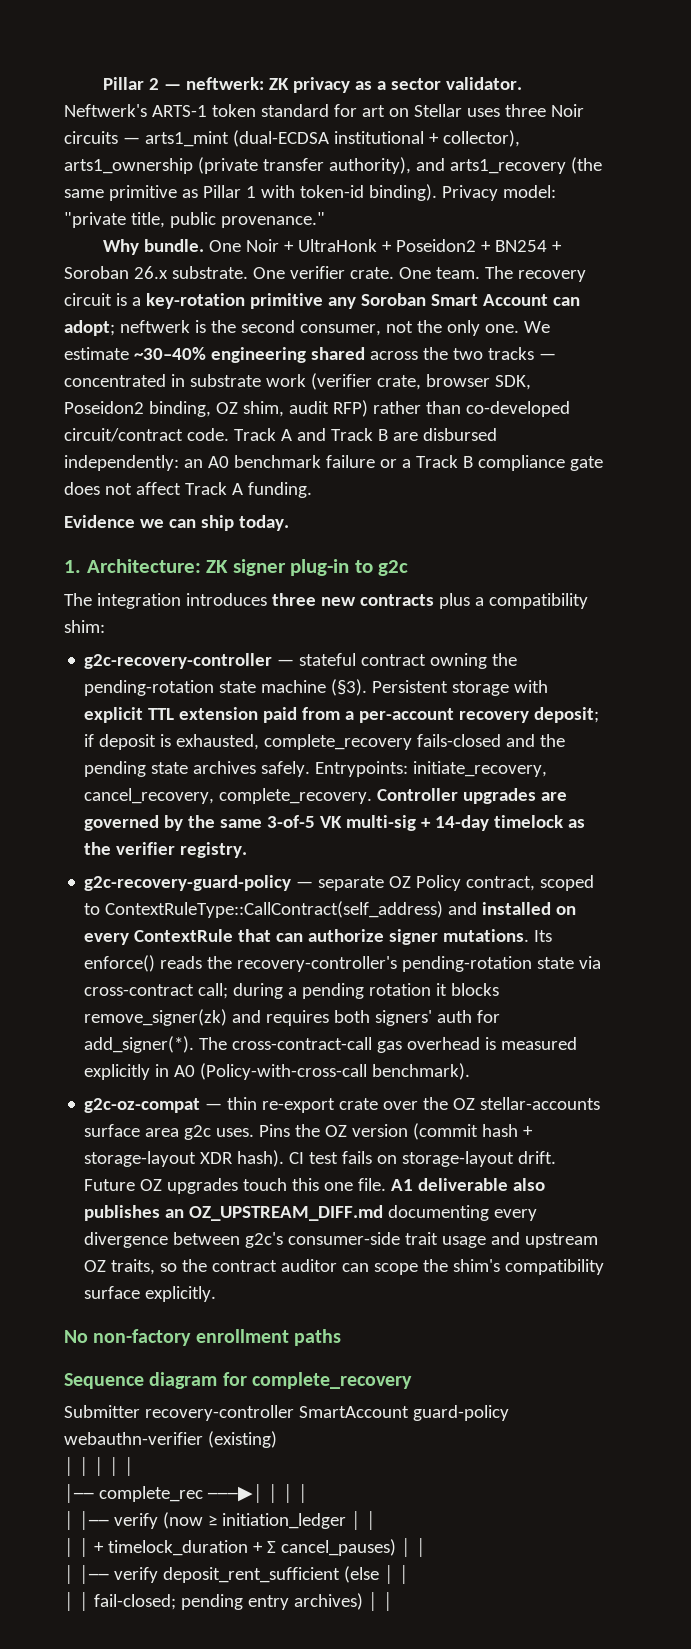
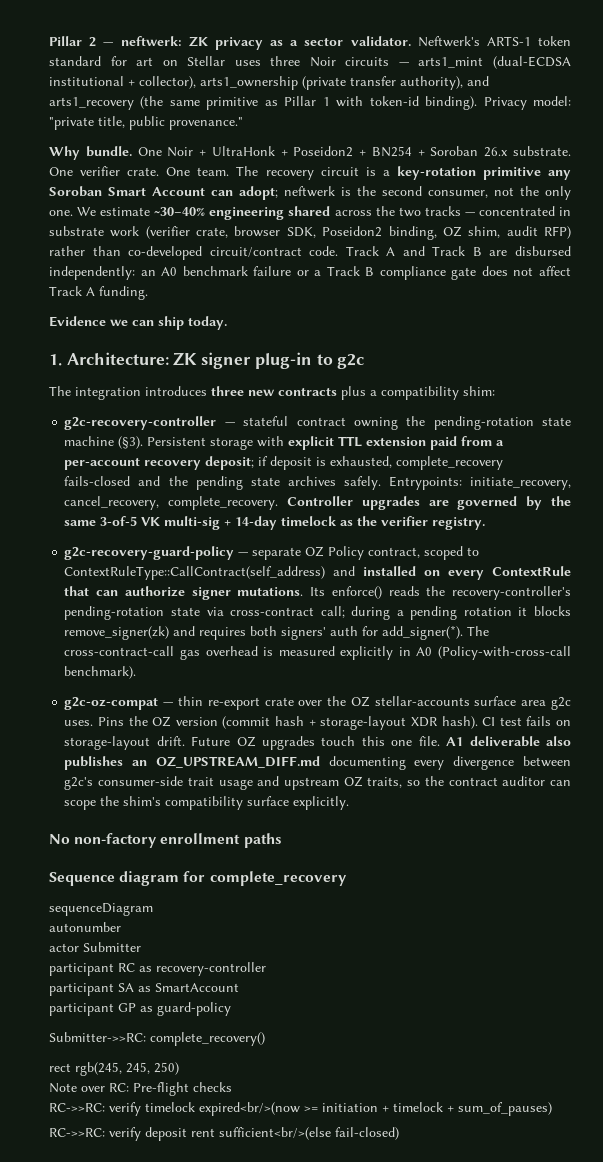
[64,1405,509,1421] [64,1431,277,1448] [64,1457,134,1476] [64,1484,308,1503] [64,1511,376,1530] [64,1538,426,1557] [64,1565,409,1584] [64,1592,393,1611] Submitter recovery-controller SmartAccount guard-policy webauthn-verifier (existing) // │ │ │ │ │ // │── complete_rec ───▶│ │ │ │ // │ │── verify (now ≥ initiation_ledger │ │ // │ │ + timelock_duration + Σ cancel_pauses) │ │ // │ │── verify deposit_rent_sufficient (else │ │ // │ │ fail-closed; pending entry archives) │ │ -> [49,903,153,916] [49,922,121,932] [49,942,141,952] [49,962,266,976] [49,983,239,996] [49,1002,231,1016] [49,1032,265,1046] [49,1062,179,1076] [49,1082,232,1096] [49,1102,552,1116] [49,1127,399,1141] sequenceDiagram // autonumber // actor Submitter // participant RC as recovery-controller // participant SA as SmartAccount // participant GP as guard-policy // Submitter->>RC: complete_recovery() // rect rgb(245, 245, 250) // Note over RC: Pre-flight checks // RC->>RC: verify timelock expired<br/>(now >= initiation + timelock + sum_of_pauses) // RC->>RC: verify deposit rent sufficient<br/>(else fail-closed)

